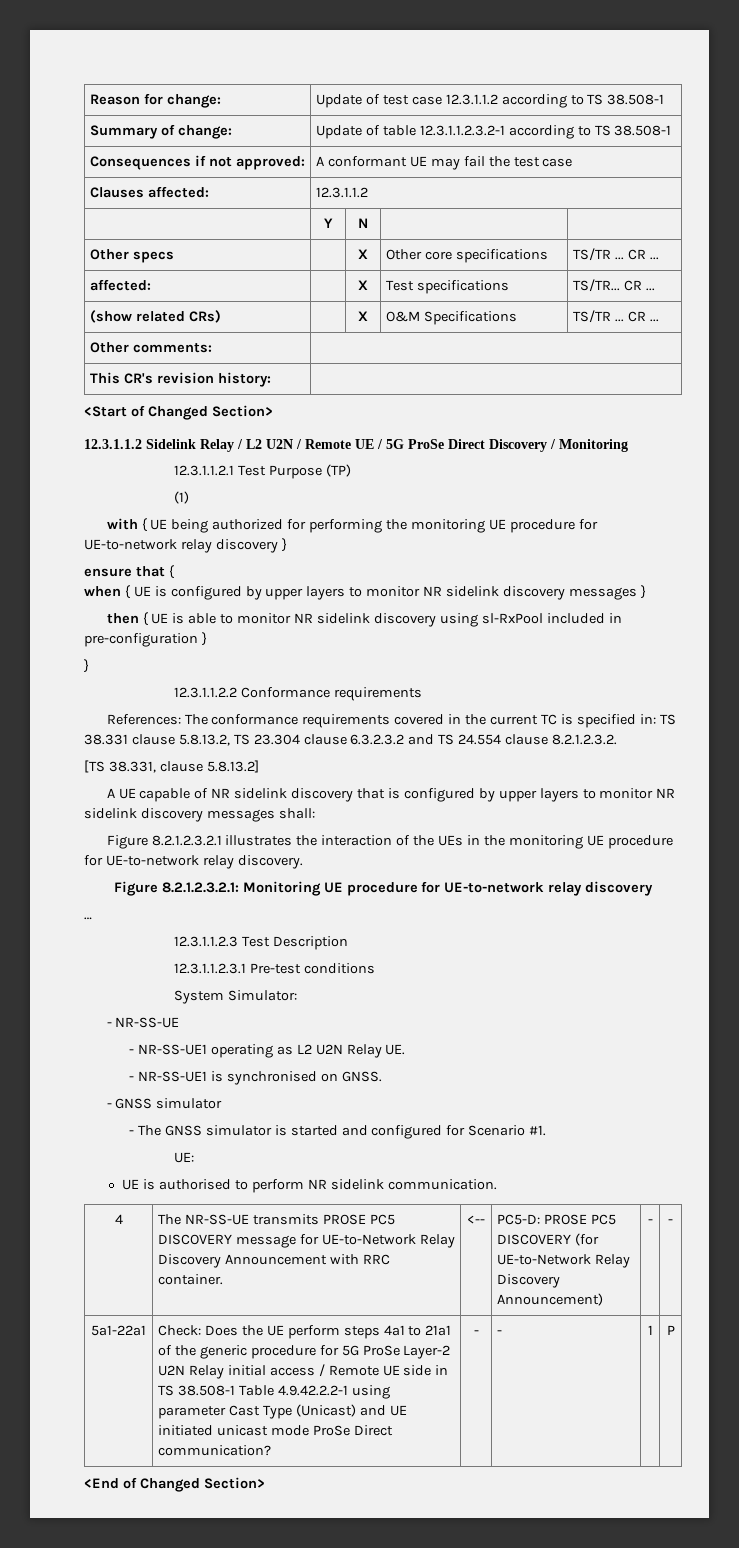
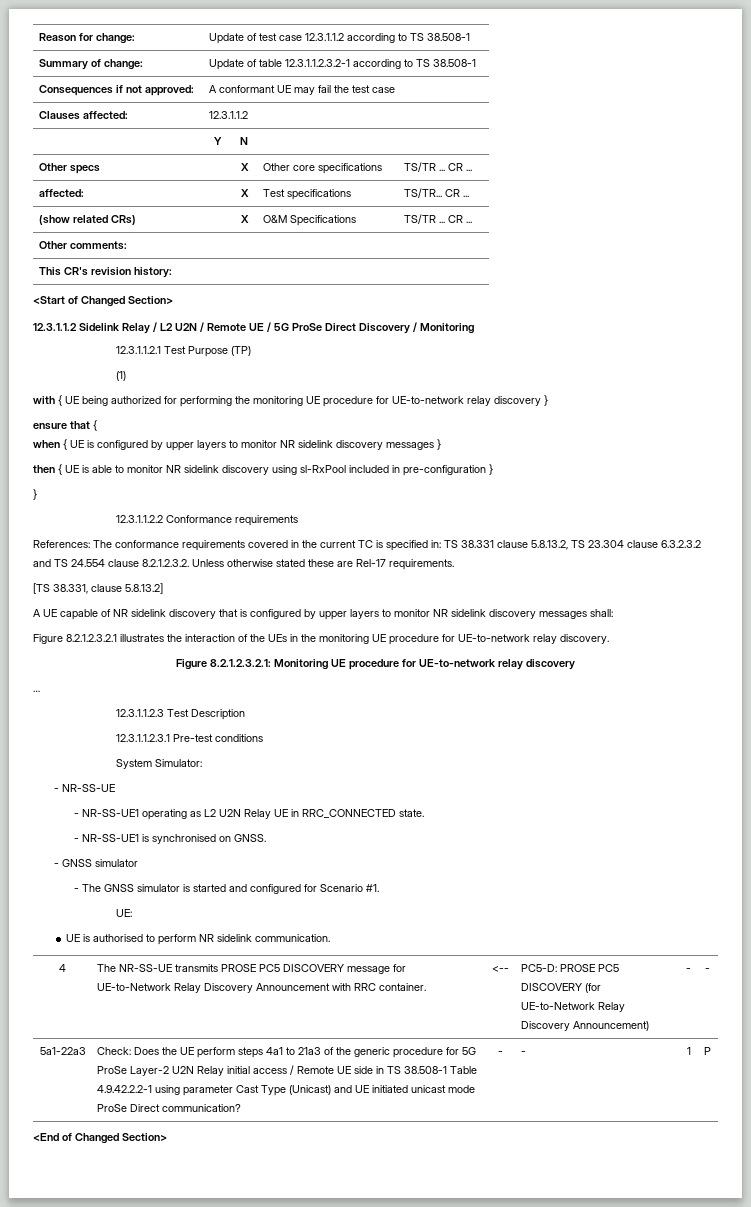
(618, 739) none -> [192,559,454,570] Unless otherwise stated these are Rel-17 requirements.
[385,1044,406,1055] UE. -> [274,809,425,818] UE in RRC_CONNECTED state.
[91,1325,146,1336] 5a1-22a1 -> [39,1047,86,1055] 5a1-22a3
[425,1325,452,1336] 21a1 -> [297,1047,321,1055] 21a3

